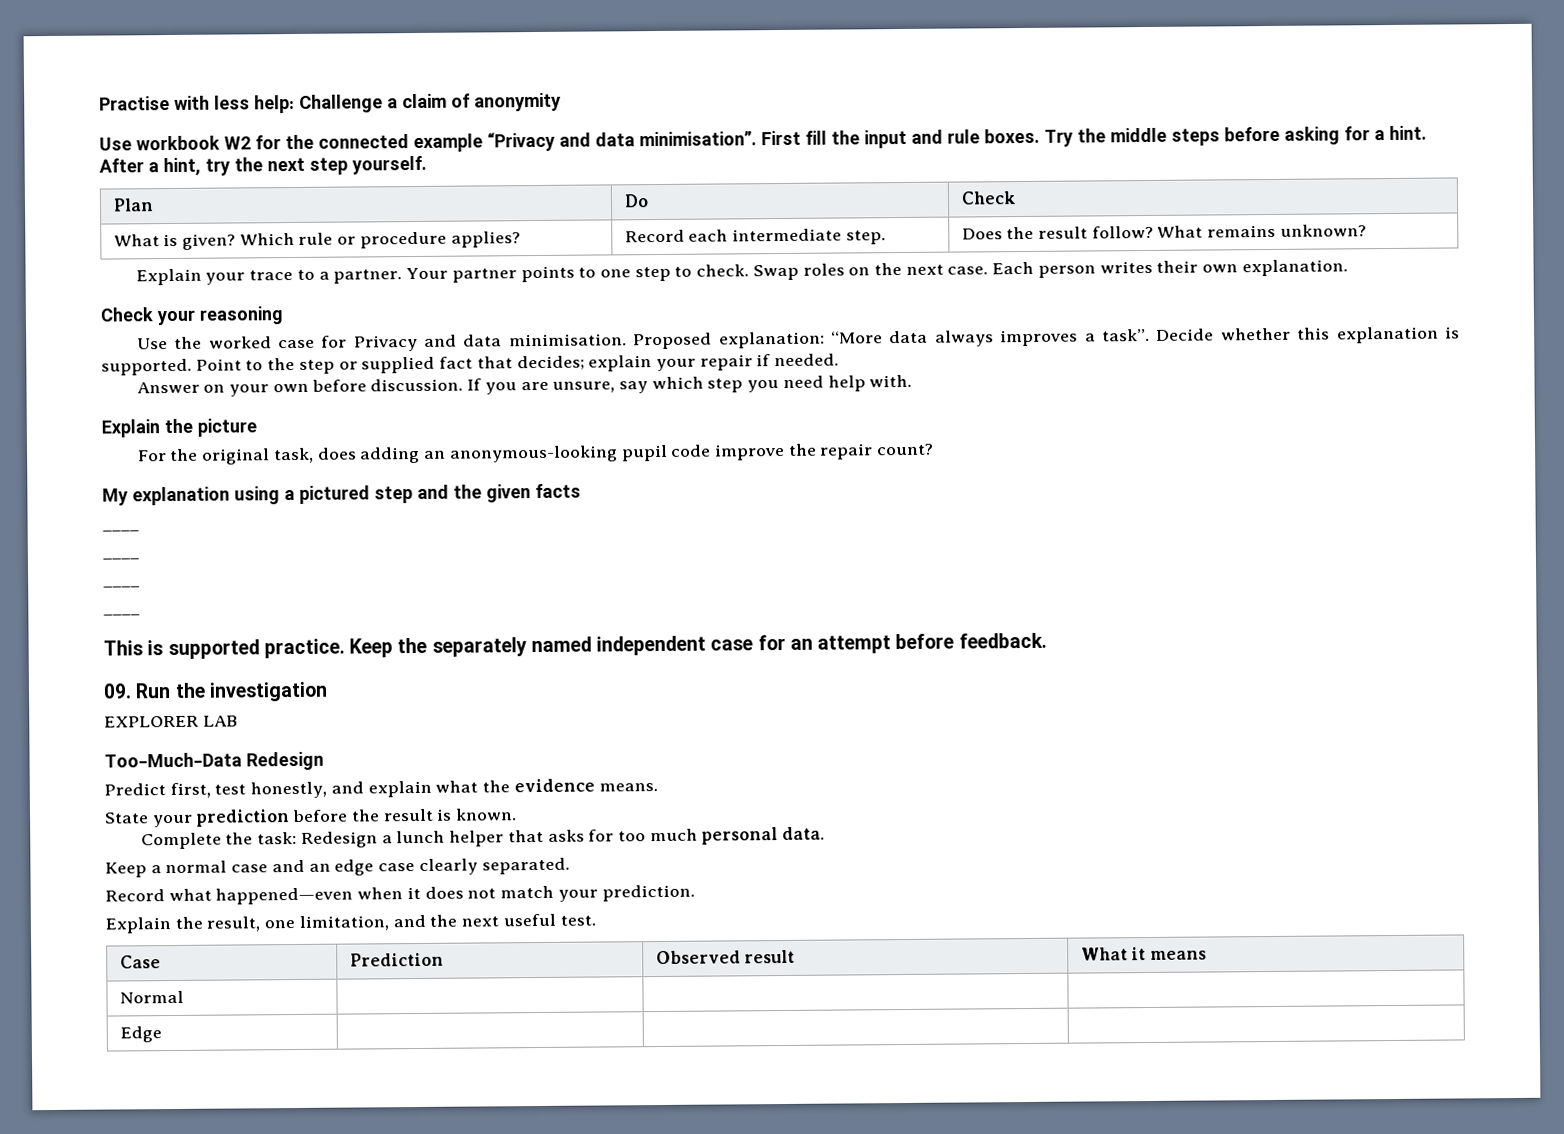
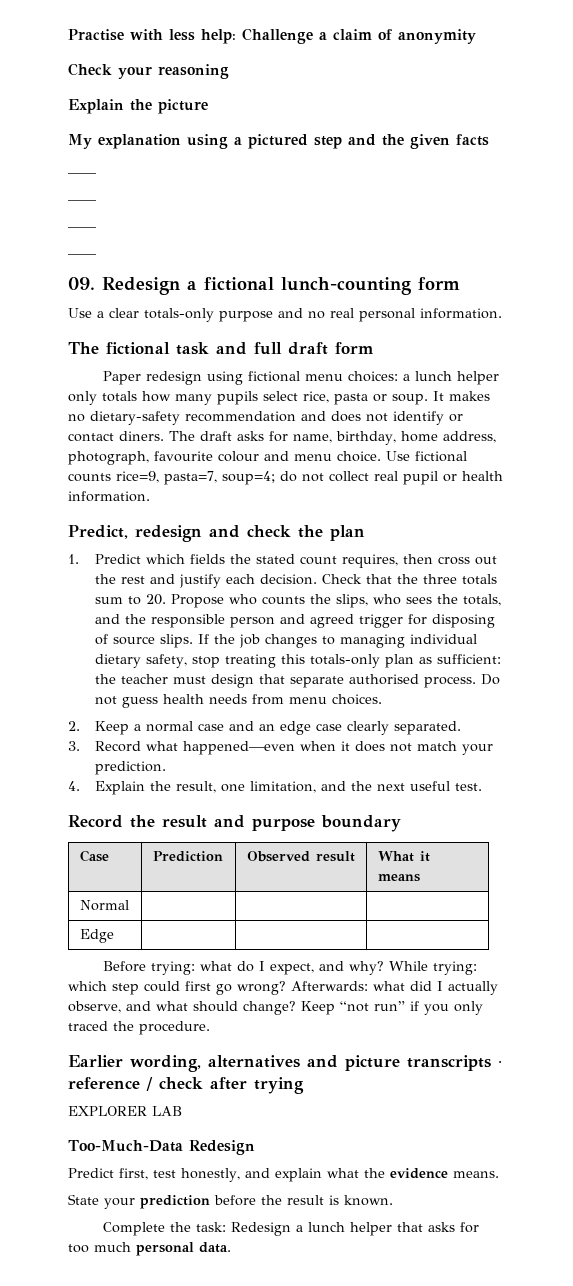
[99,125,1427,153] [99,155,427,177] [112,198,154,212] [623,194,649,208] [960,191,1016,205] [113,231,521,250] [624,228,886,245] [961,224,1367,240] [135,259,1348,286] [100,306,283,326] [136,326,1460,352] [101,353,840,376] [136,374,913,397] [101,418,257,438] [137,443,935,465] Use workbook W2 for the connected example “Privacy and data minimisation”. First fill the input and rule boxes. Try the middle steps before asking for a hint. After a hint, try the next step yourself. // Plan | Do | Check // What is given? Which rule or procedure applies? | Record each intermediate step. | Does the result follow? What remains unknown? // Explain your trace to a partner. Your partner points to one step to check. Swap roles on the next case. Each person writes their own explanation. // Check your reasoning // Use the worked case for Privacy and data minimisation. Proposed explanation: “More data always improves a task”. Decide whether this explanation is supported. Point to the step or supplied fact that decides; explain your repair if needed. // Answer on your own before discussion. If you are unsure, say which step you need help with. // Explain the picture // For the original task, does adding an anonymous-looking pupil code improve the repair count? -> [68,63,229,79] [68,99,208,114] Check your reasoning // Explain the picture
[103,632,1047,660] [103,681,328,702] This is supported practice. Keep the separately named independent case for an attempt before feedback. // 09. Run the investigation -> [68,277,460,295] [68,308,502,322] [68,342,374,355] [103,371,500,385] [68,391,490,405] [68,411,463,425] [68,431,496,445] [68,451,467,465] [68,471,503,485] [68,491,150,502] [68,525,365,542] [68,554,498,568] [95,574,498,588] [95,594,502,608] [95,614,496,628] [95,634,478,648] [95,654,502,668] [95,674,501,688] [95,694,383,708] [68,721,462,735] [68,741,494,755] [95,761,167,775] [68,781,483,795] [68,815,401,832] [79,850,109,862] [152,851,223,862] [246,851,355,862] [377,851,430,862] [377,874,420,882] [79,900,129,911] [79,929,114,943] [103,961,478,975] [68,981,498,995] [68,1001,483,1015] [68,1021,210,1035] [68,1055,502,1072] [68,1077,304,1094] 09. Redesign a fictional lunch-counting form // Use a clear totals-only purpose and no real personal information. // The fictional task and full draft form // Paper redesign using fictional menu choices: a lunch helper only totals how many pupils select rice, pasta or soup. It makes no dietary-safety recommendation and does not identify or contact diners. The draft asks for name, birthday, home address, photograph, favourite colour and menu choice. Use fictional counts rice=9, pasta=7, soup=4; do not collect real pupil or health information. // Predict, redesign and check the plan // 1. Predict which fields the stated count requires, then cross out the rest and justify each decision. Check that the three totals sum to 20. Propose who counts the slips, who sees the totals, and the responsible person and agreed trigger for disposing of source slips. If the job changes to managing individual dietary safety, stop treating this totals-only plan as sufficient: the teacher must design that separate authorised process. Do not guess health needs from menu choices. // 2. Keep a normal case and an edge case clearly separated. // 3. Record what happened—even when it does not match your prediction. // 4. Explain the result, one limitation, and the next useful test. // Record the result and purpose boundary // Case | Prediction | Observed result | What it means // Normal | | | // Edge | | | // Before trying: what do I expect, and why? While trying: which step could first go wrong? Afterwards: what did I actually observe, and what should change? Keep “not run” if you only traced the procedure. // Earlier wording, alternatives and picture transcripts · reference / check after trying
[105,857,570,878] [105,884,695,905] [105,913,596,934] [119,955,161,969] [349,952,444,967] [655,949,796,965] [1080,947,1207,961] [119,990,184,1004] [119,1026,162,1043] // Keep a normal case and an edge case clearly separated. // Record what happened—even when it does not match your prediction. // Explain the result, one limitation, and the next useful test. // Case | Prediction | Observed result | What it means // Normal | | | // Edge | | | -> (231, 1247) none

